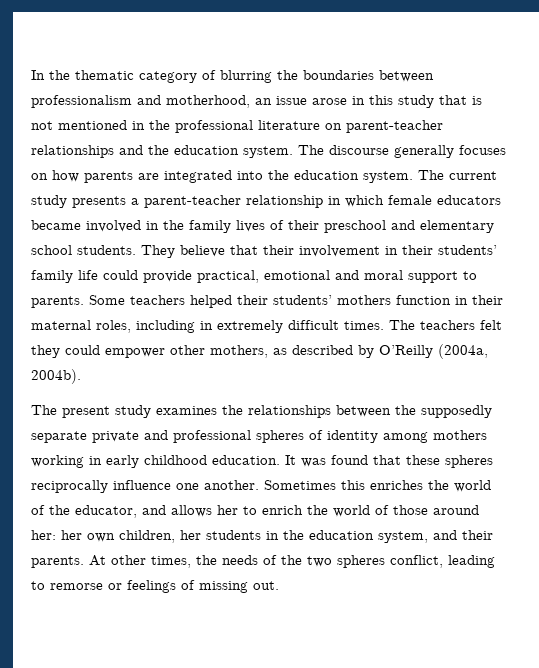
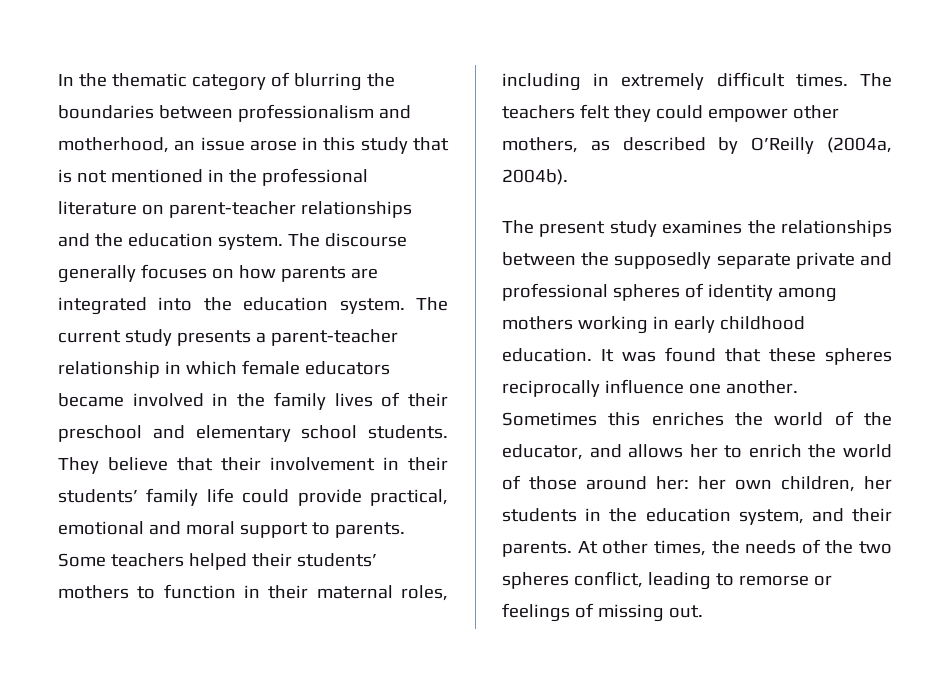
(391, 300) none -> [137,586,156,599] to

